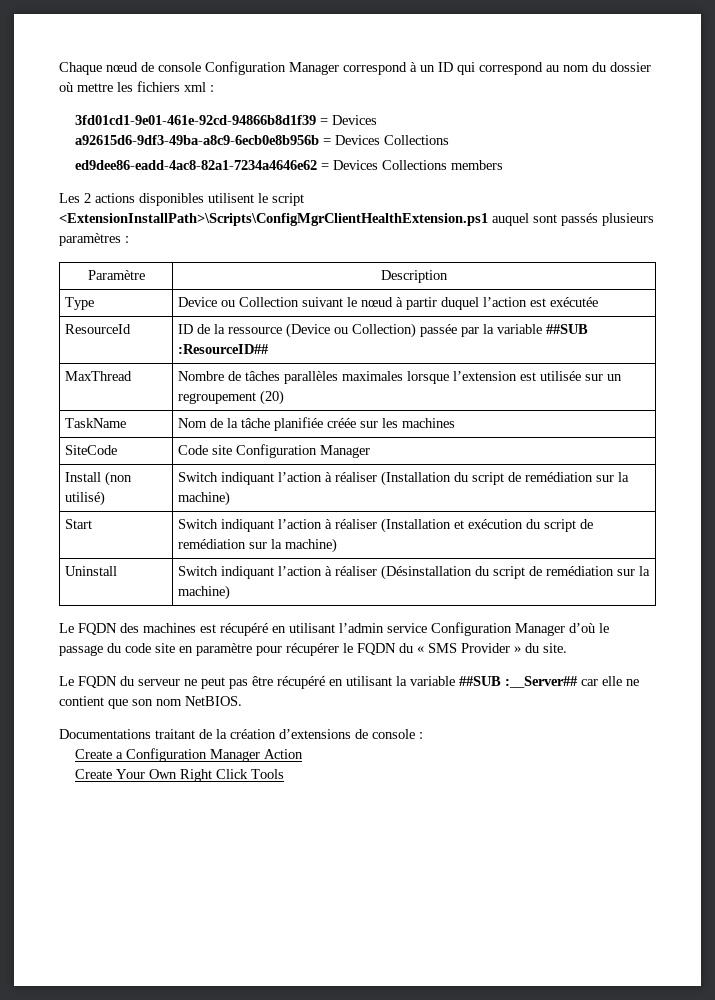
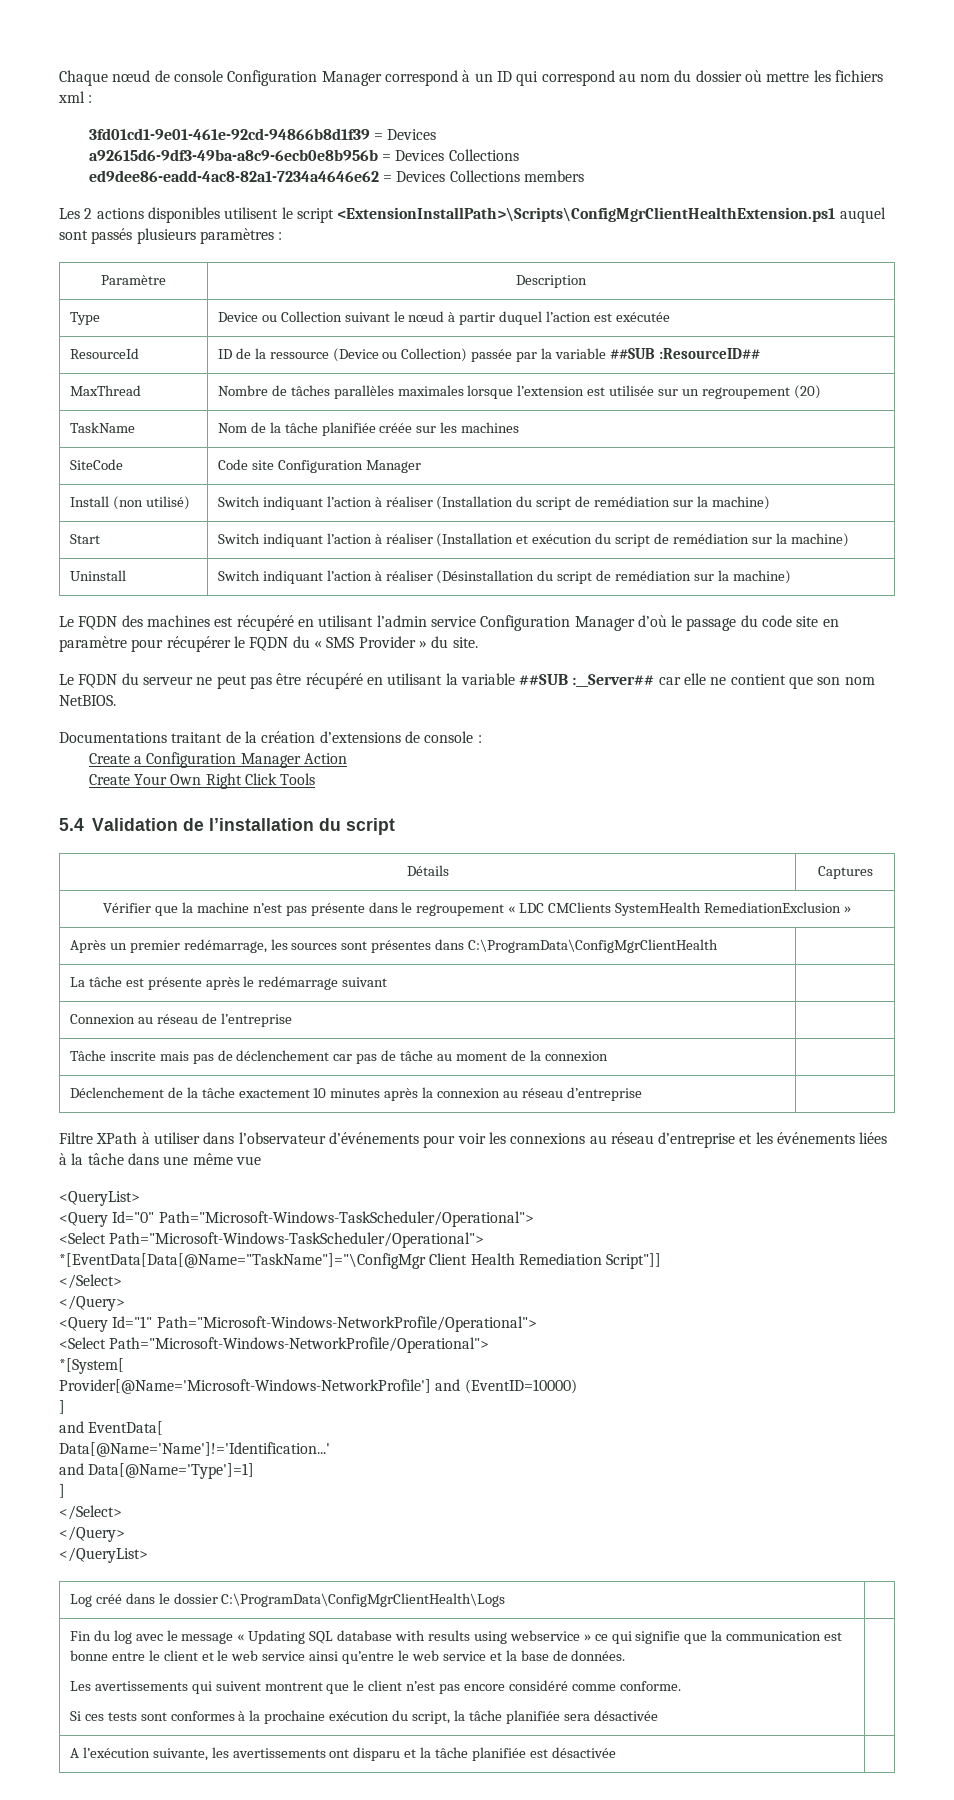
(285, 774) none -> [59,818,395,835] [406,865,449,876] [817,866,873,879] [103,902,851,916] [69,939,719,953] [69,976,388,990] [69,1013,292,1027] [69,1050,608,1064] [69,1087,642,1101] [59,1132,888,1148] [59,1153,261,1165] [59,1191,140,1206] [59,1211,534,1227] [59,1232,485,1248] [59,1253,662,1269] [59,1274,122,1289] [59,1295,125,1311] [59,1316,537,1332] [59,1337,490,1353] [59,1358,124,1374] [59,1379,577,1394] [59,1400,65,1414] [59,1421,164,1435] [59,1442,330,1457] [59,1463,255,1479] [59,1484,65,1498] [59,1505,122,1520] [59,1526,125,1542] [59,1547,148,1563] [69,1593,506,1607] [69,1630,843,1644] [69,1650,626,1664] [69,1680,681,1694] [69,1710,658,1724] [69,1747,616,1761] // 5.4 Validation de l’installation du script // Détails | Captures // Vérifier que la machine n’est pas présente dans le regroupement « LDC CMClients SystemHealth RemediationExclusion » // Après un premier redémarrage, les sources sont présentes dans C:\ProgramData\ConfigMgrClientHealth | // La tâche est présente après le redémarrage suivant | // Connexion au réseau de l’entreprise | // Tâche inscrite mais pas de déclenchement car pas de tâche au moment de la connexion | // Déclenchement de la tâche exactement 10 minutes après la connexion au réseau d’entreprise | // Filtre XPath à utiliser dans l’observateur d’événements pour voir les connexions au réseau d’entreprise et les événements liées à la tâche dans une même vue // <QueryList> // <Query Id="0" Path="Microsoft-Windows-TaskScheduler/Operational"> // <Select Path="Microsoft-Windows-TaskScheduler/Operational"> // *[EventData[Data[@Name="TaskName"]="\ConfigMgr Client Health Remediation Script"]] // </Select> // </Query> // <Query Id="1" Path="Microsoft-Windows-NetworkProfile/Operational"> // <Select Path="Microsoft-Windows-NetworkProfile/Operational"> // *[System[ // Provider[@Name='Microsoft-Windows-NetworkProfile'] and (EventID=10000) // ] // and EventData[ // Data[@Name='Name']!='Identification...' // and Data[@Name='Type']=1] // ] // </Select> // </Query> // </QueryList> // Log créé dans le dossier C:\ProgramData\ConfigMgrClientHealth\Logs | // Fin du log avec le message « Updating SQL database with results using webservice » ce qui signifie que la communication est bonne entre le client et le web service ainsi qu’entre le web service et la base de données. // Les avertissements qui suivent montrent que le client n’est pas encore considéré comme conforme. // Si ces tests sont conformes à la prochaine exécution du script, la tâche planifiée sera désactivée | // A l’exécution suivante, les avertissements ont disparu et la tâche planifiée est désactivée |

